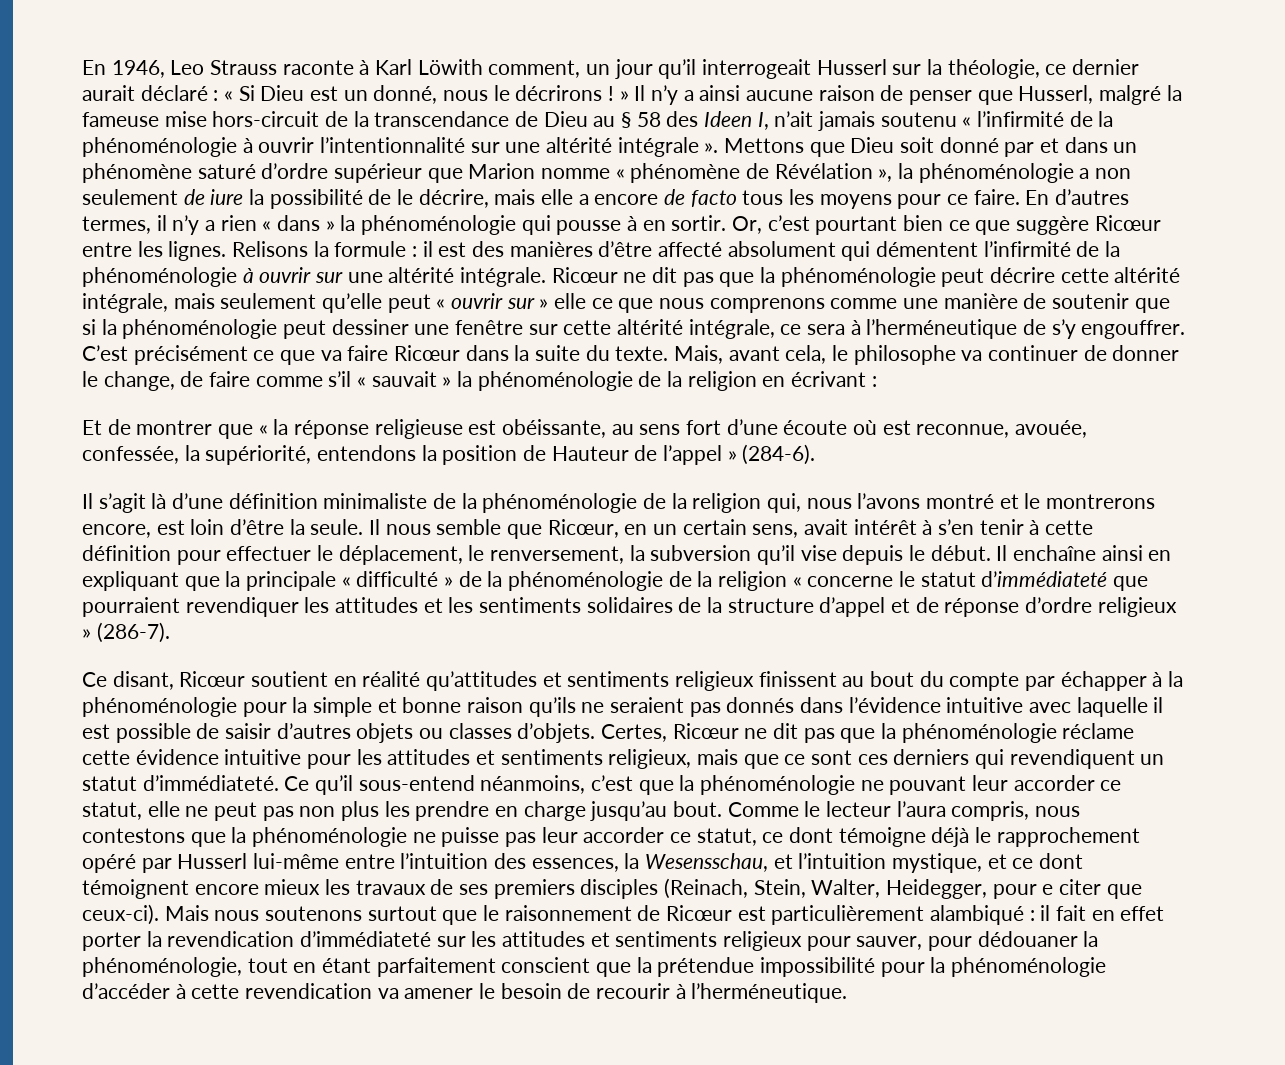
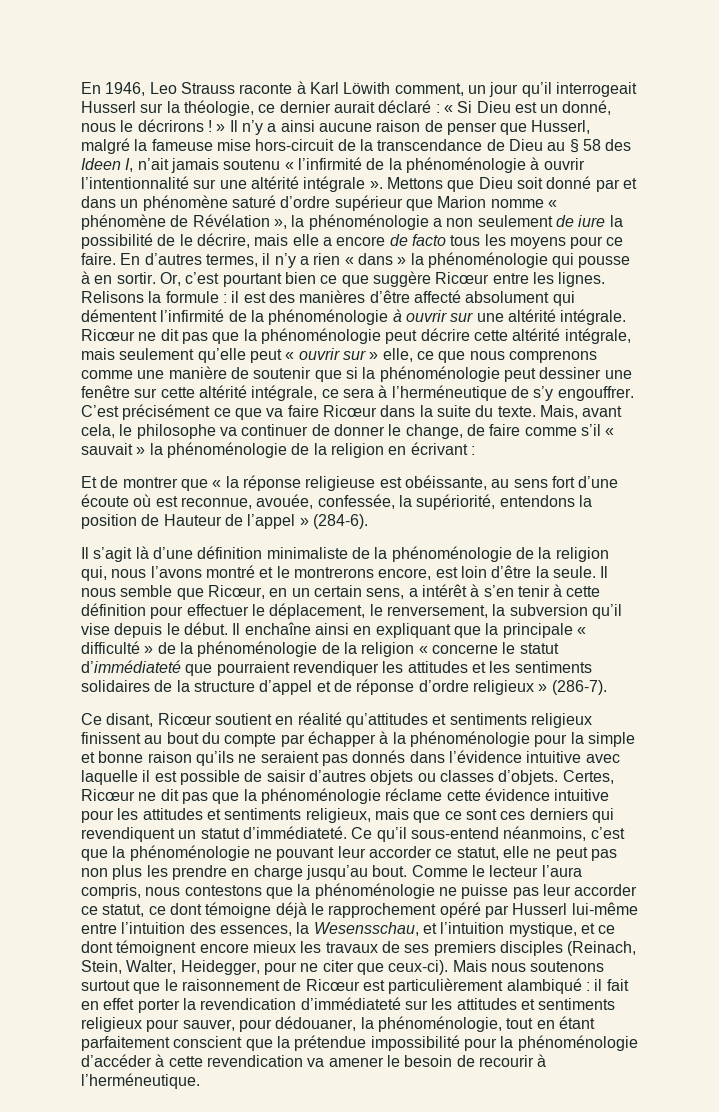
[554,293,587,309] elle -> [382,348,413,362] elle,
[804,519,849,535] avait -> [408,588,418,597] a
[1042,884,1054,895] e -> [300,963,319,972] ne
[977,931,1078,947] dédouaner -> [275,1016,357,1031] dédouaner,

